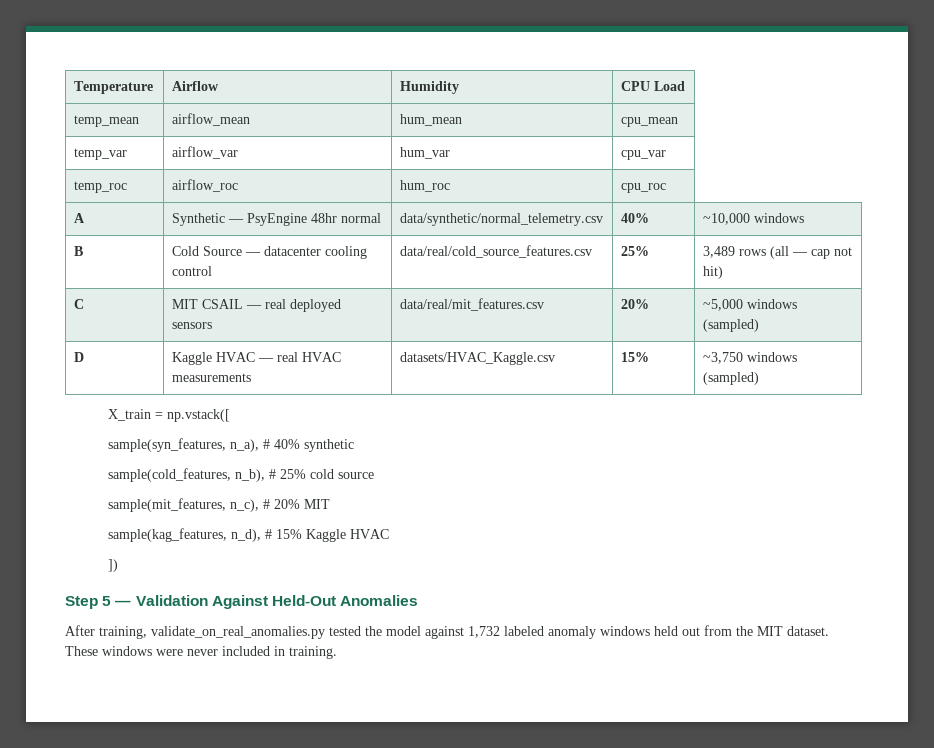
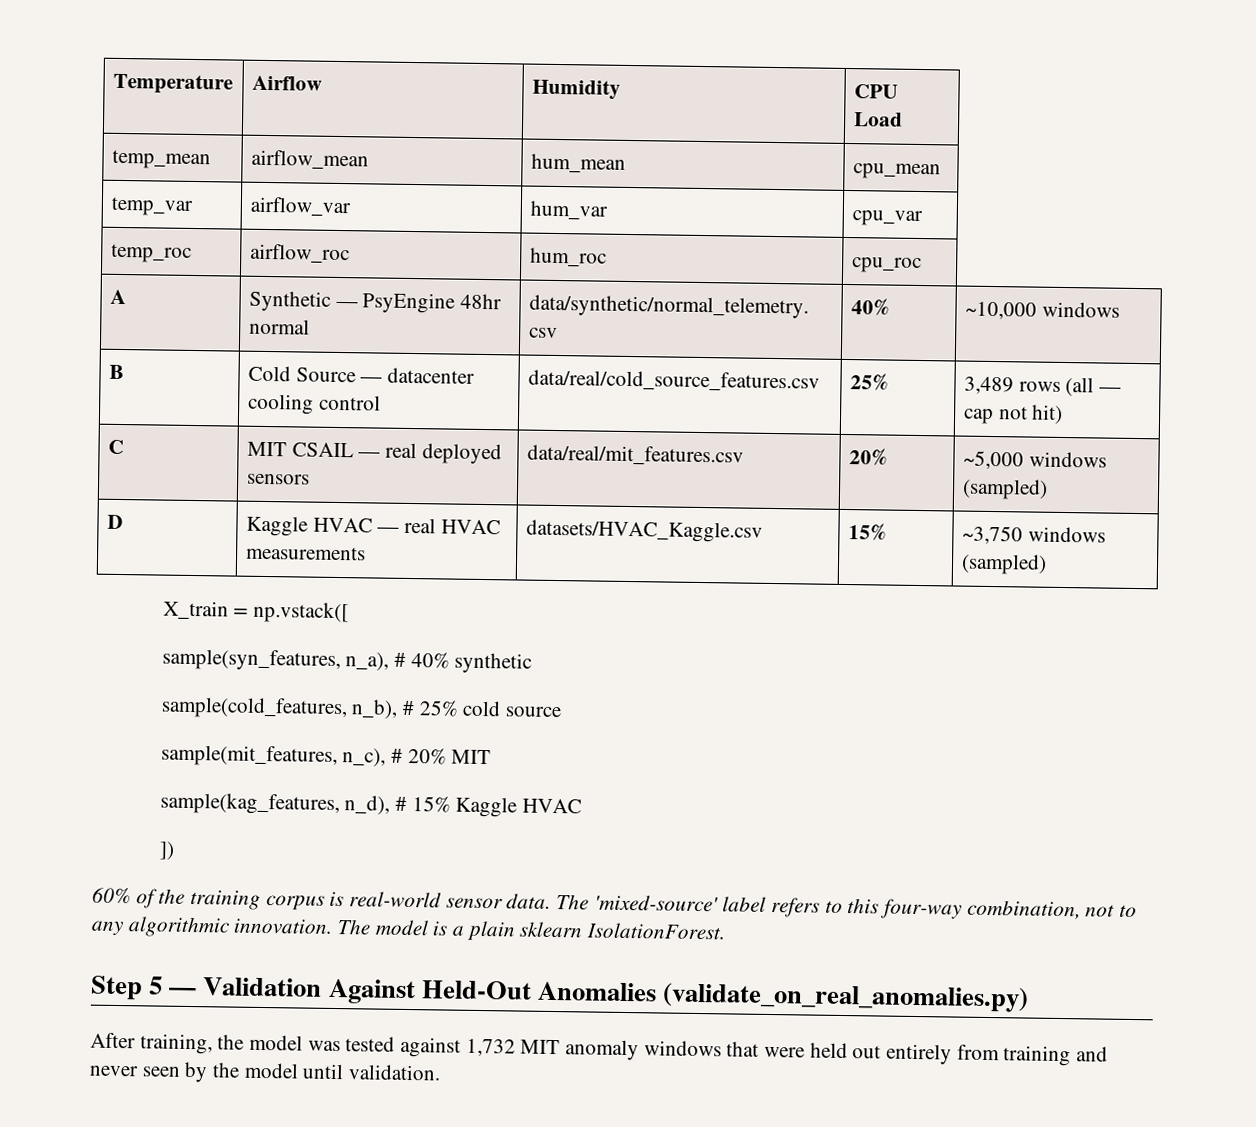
(118, 565) none -> [92,886,1138,920] [91,916,727,942] // 60% of the training corpus is real-world sensor data. The 'mixed-source' label refers to this four-way combination, not to any algorithmic innovation. The model is a plain sklearn IsolationForest.
(419, 600) none -> [662,982,1030,1013] (validate_on_real_anomalies.py)
[151,626,421,639] validate_on_real_anomalies.py tested the model -> [217,1034,396,1052] the model was tested
[504,626,544,636] labeled -> [520,1039,561,1055] MIT
[654,625,829,636] [65,646,337,659] held out from the MIT dataset. These windows were never included in training. -> [726,1041,1109,1067] [89,1061,442,1083] that were held out entirely from training and never seen by the model until validation.

